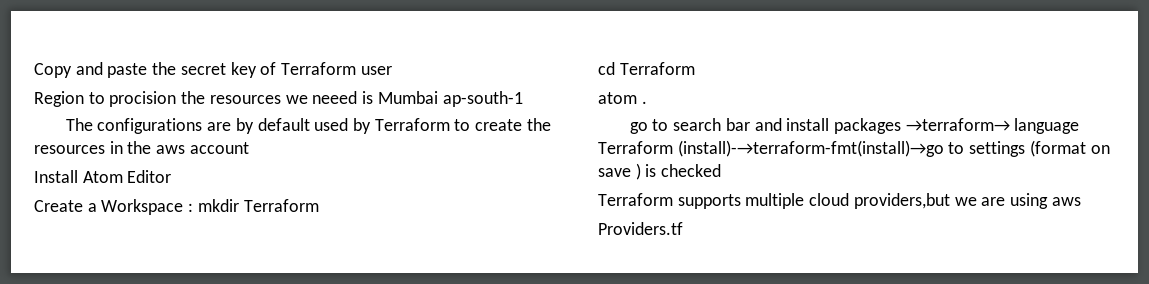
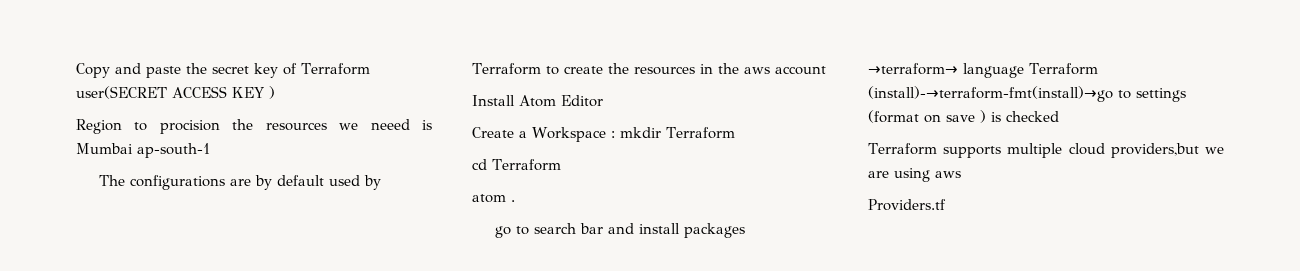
[360,66,392,75] user -> [76,86,275,99] user(SECRET ACCESS KEY )

